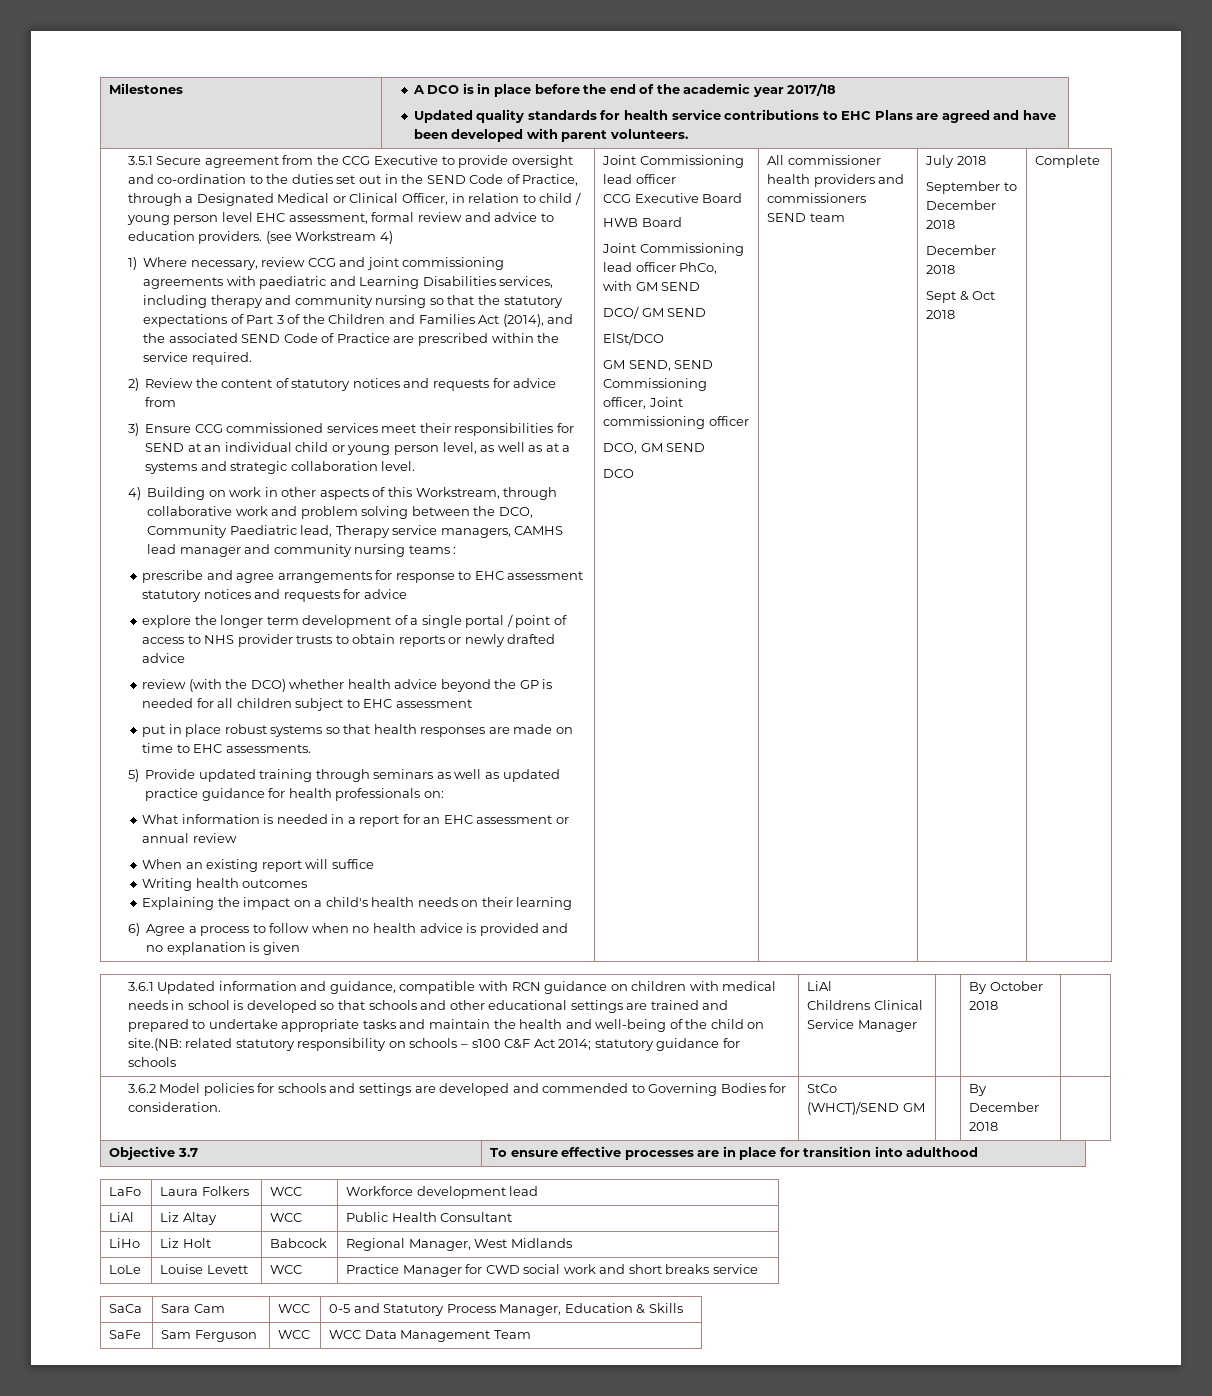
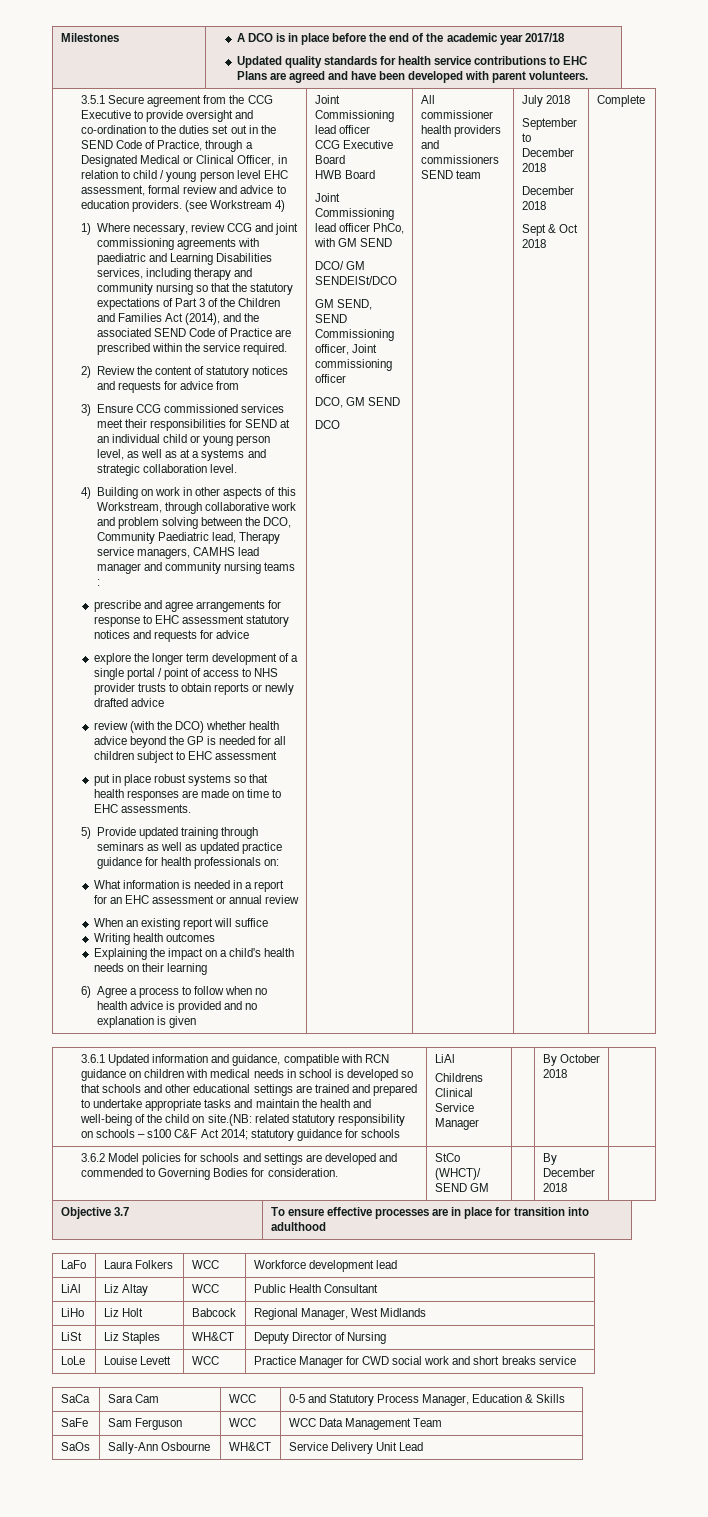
[667,308,707,317] [603,332,665,345] SEND // ElSt/DCO -> [314,276,397,285] SENDElSt/DCO
[807,1101,900,1115] (WHCT)/SEND -> [434,1168,481,1180] [434,1183,467,1192] (WHCT)/ SEND
(572, 1243) none -> [60,1332,82,1341] [103,1332,160,1344] [191,1332,234,1341] [253,1332,386,1344] // LiSt | Liz Staples | WH&CT | Deputy Director of Nursing
(531, 1334) none -> [60,1442,90,1451] [107,1442,210,1454] [228,1442,271,1451] [288,1442,423,1454] // SaOs | Sally-Ann Osbourne | WH&CT | Service Delivery Unit Lead

